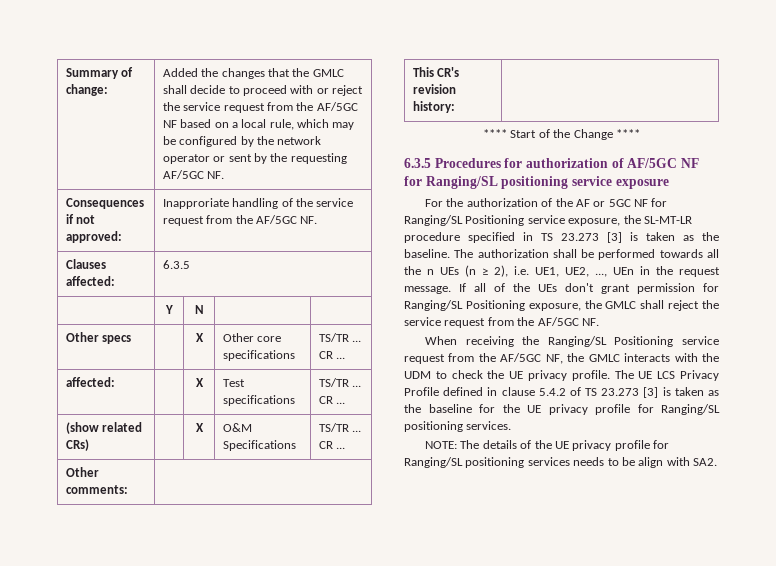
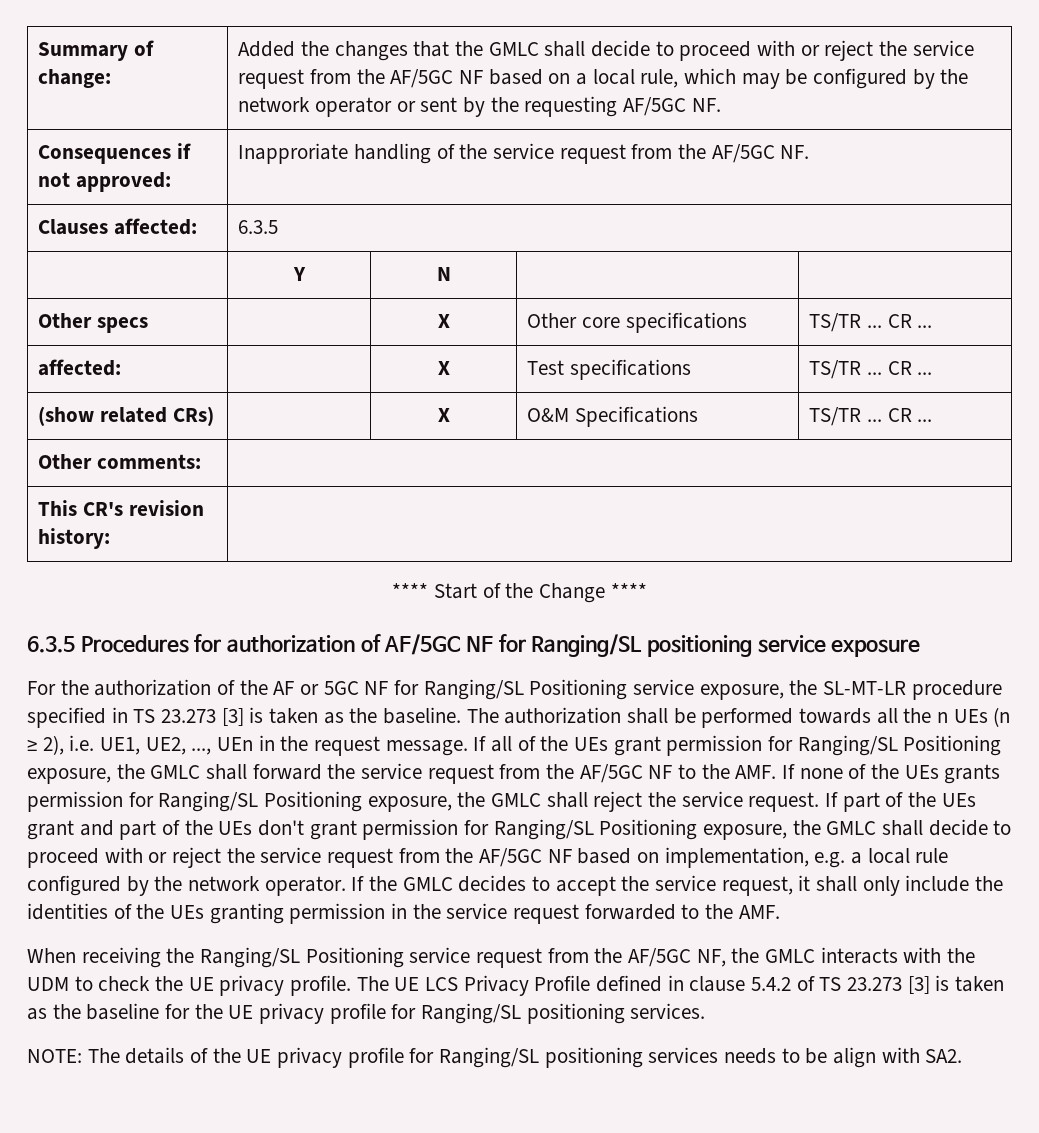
[565,283,719,294] [404,300,719,311] [404,317,599,328] don't grant permission for Ranging/SL Positioning exposure, the GMLC shall reject the service request from the AF/5GC NF. -> [613,735,1002,756] [27,763,1001,784] [27,791,976,812] [27,819,1012,840] [27,847,949,868] [27,875,1004,896] [27,903,780,924] grant permission for Ranging/SL Positioning exposure, the GMLC shall forward the service request from the AF/5GC NF to the AMF. If none of the UEs grants permission for Ranging/SL Positioning exposure, the GMLC shall reject the service request. If part of the UEs grant and part of the UEs don't grant permission for Ranging/SL Positioning exposure, the GMLC shall decide to proceed with or reject the service request from the AF/5GC NF based on implementation, e.g. a local rule configured by the network operator. If the GMLC decides to accept the service request, it shall only include the identities of the UEs granting permission in the service request forwarded to the AMF.

